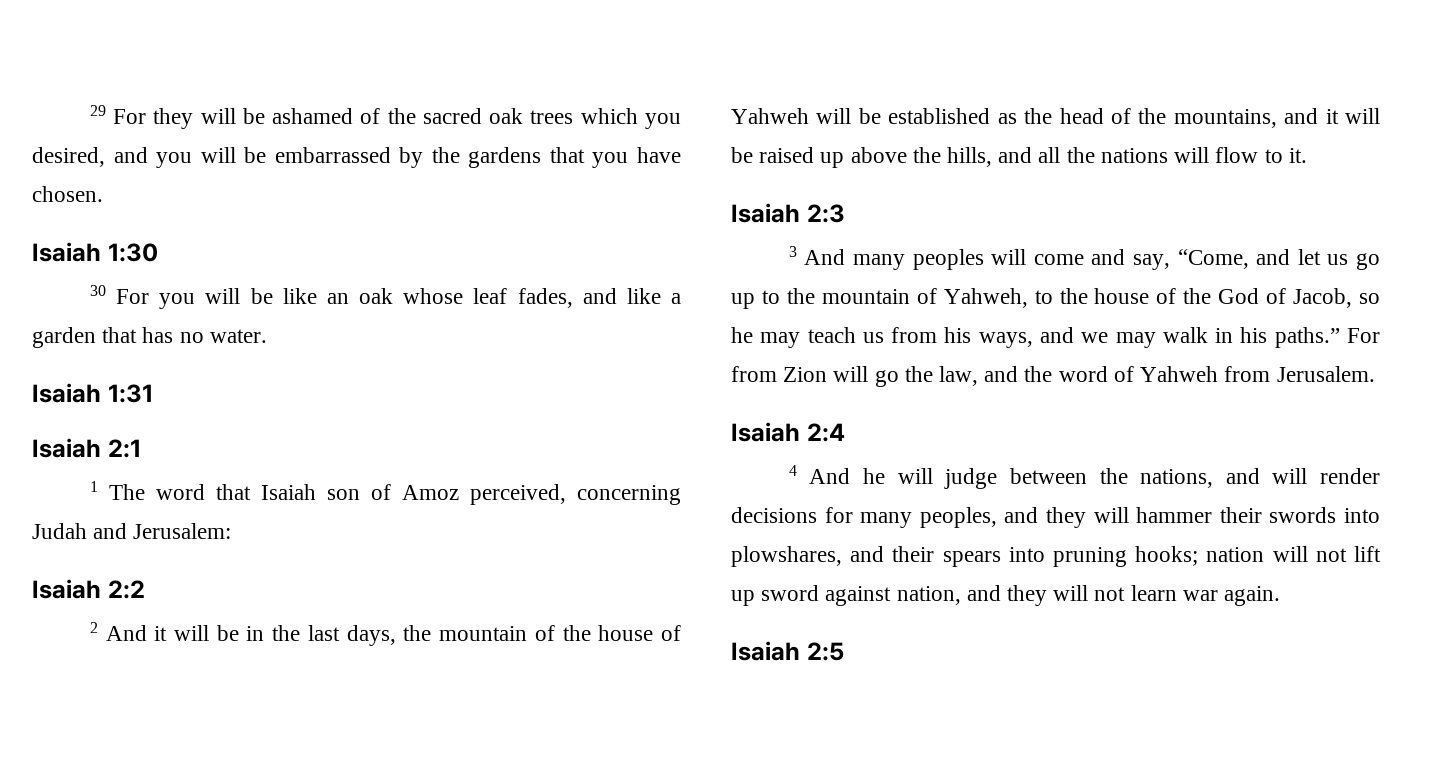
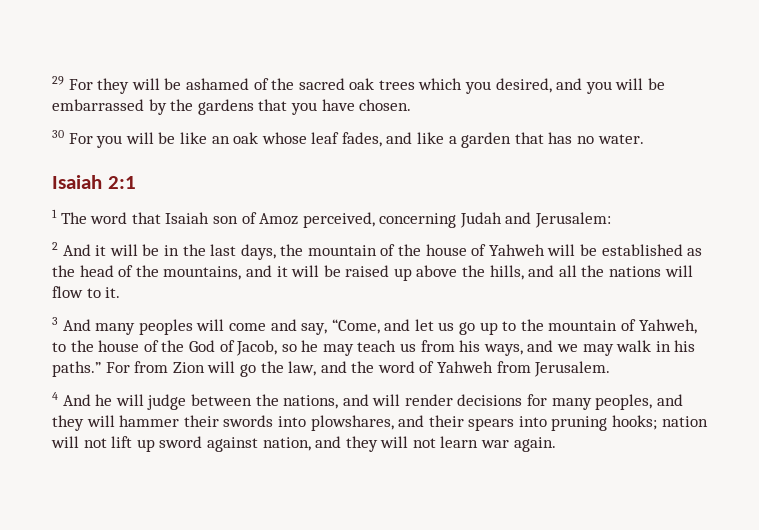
[32,242,158,262] // Isaiah 1:30 -> (412, 105) none
[32,383,153,403] // Isaiah 1:31 -> (644, 139) none
[32,579,145,599] // Isaiah 2:2 -> (612, 220) none
[731,203,845,223] // Isaiah 2:3 -> (121, 292) none
[731,422,845,442] // Isaiah 2:4 -> (611, 369) none
[731,641,844,661] // Isaiah 2:5 -> (556, 444) none

